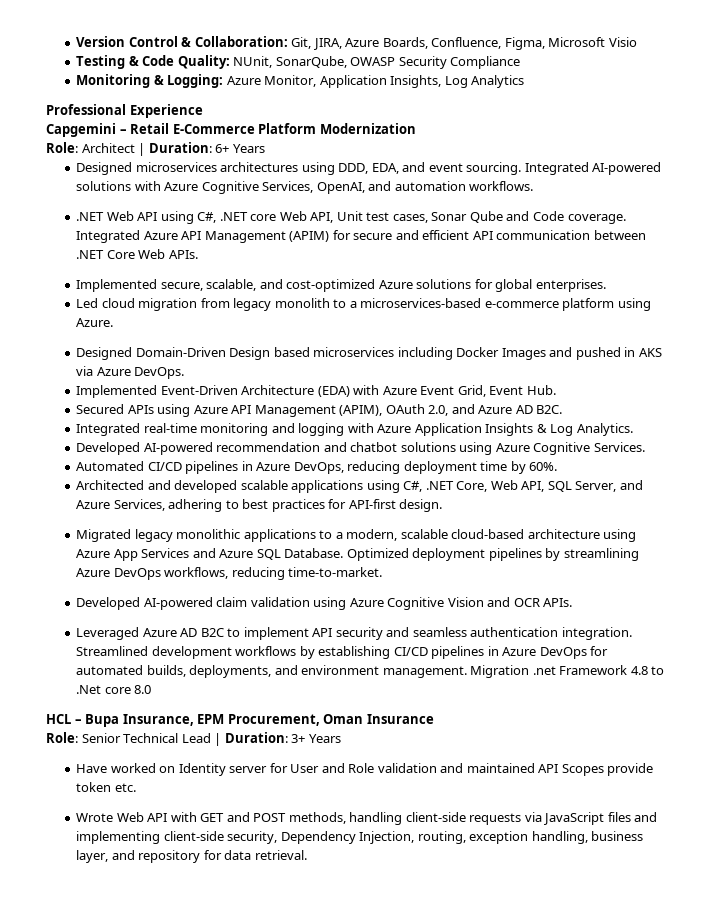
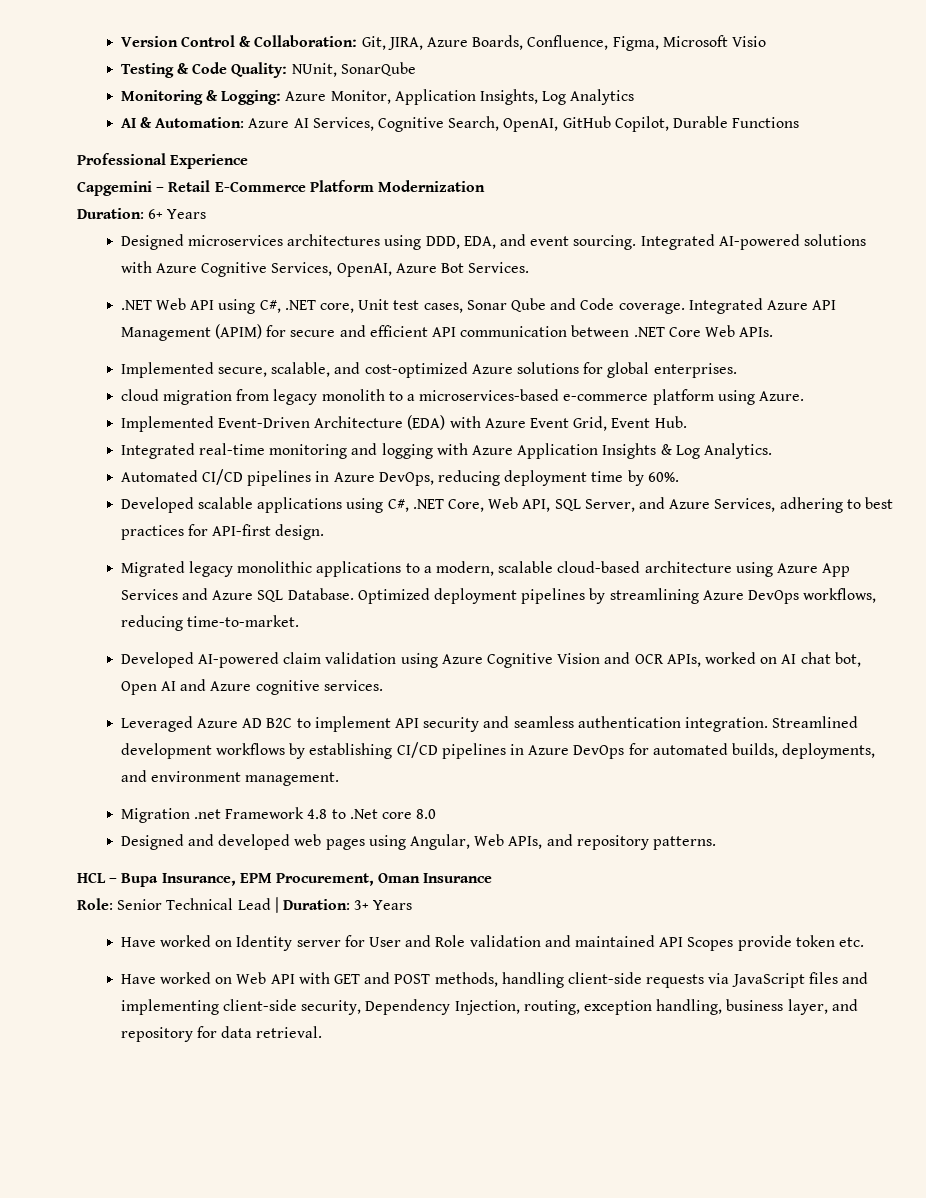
[275,56,521,69] SonarQube, OWASP Security Compliance -> [340,62,416,76] SonarQube
(525, 81) none -> [120,116,800,132] // AI & Automation: Azure AI Services, Cognitive Search, OpenAI, GitHub Copilot, Durable Functions
[46,142,146,156] Role: Architect | -> (485, 186) none
[368,181,534,191] and automation workflows. -> [395,262,530,273] Azure Bot Services.
[250,211,334,223] core Web API, -> [320,303,355,313] core,
[76,298,99,308] Led -> (737, 370) none
[76,347,662,360] [76,366,185,379] // Designed Domain-Driven Design based microservices including Docker Images and pushed in AKS via Azure DevOps. -> (804, 396) none
[76,404,563,417] // Secured APIs using Azure API Management (APIM), OAuth 2.0, and Azure AD B2C. -> (687, 422) none
[76,442,645,455] // Developed AI-powered recommendation and chatbot solutions using Azure Cognitive Services. -> (772, 451) none
[76,480,238,493] Architected and developed -> [120,497,194,513] Developed
[543,598,573,607] APIs. -> [666,652,861,667] [120,679,383,695] APIs, worked on AI chat bot, Open AI and Azure cognitive services.
(467, 672) none -> (340, 779) //
(152, 689) none -> [120,834,716,850] // Designed and developed web pages using Angular, Web APIs, and repository patterns.
[76,813,114,822] Wrote -> [120,972,233,984] Have worked on

